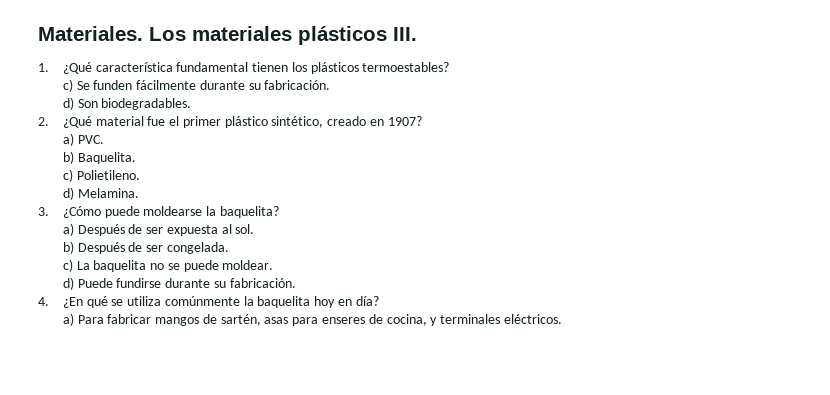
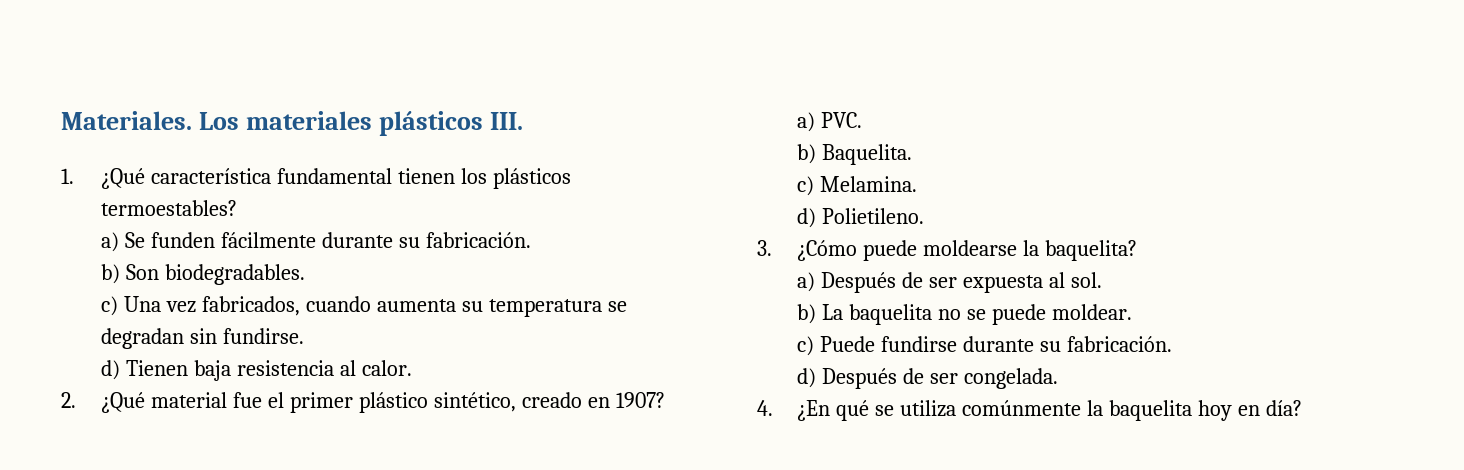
[62,79,73,92] c) -> [101,232,120,252] a)
[62,97,74,110] d) -> [101,264,121,284] b)
(192, 104) none -> [101,296,627,317] [101,328,305,349] [101,360,413,381] // c) Una vez fabricados, cuando aumenta su temperatura se degradan sin fundirse. // d) Tienen baja resistencia al calor.
[76,170,140,180] [62,187,139,200] Polietileno. // d) Melamina. -> [820,176,918,192] [797,208,925,228] Melamina. // d) Polietileno.
[77,242,229,254] [62,259,73,272] Después de ser congelada. // c) -> (817, 314) none
[62,277,74,290] d) -> [797,336,815,356] c)
(296, 283) none -> [797,368,1059,389] // d) Después de ser congelada.
[62,313,562,326] // a) Para fabricar mangos de sartén, asas para enseres de cocina, y terminales eléctricos. -> (1302, 408) none

